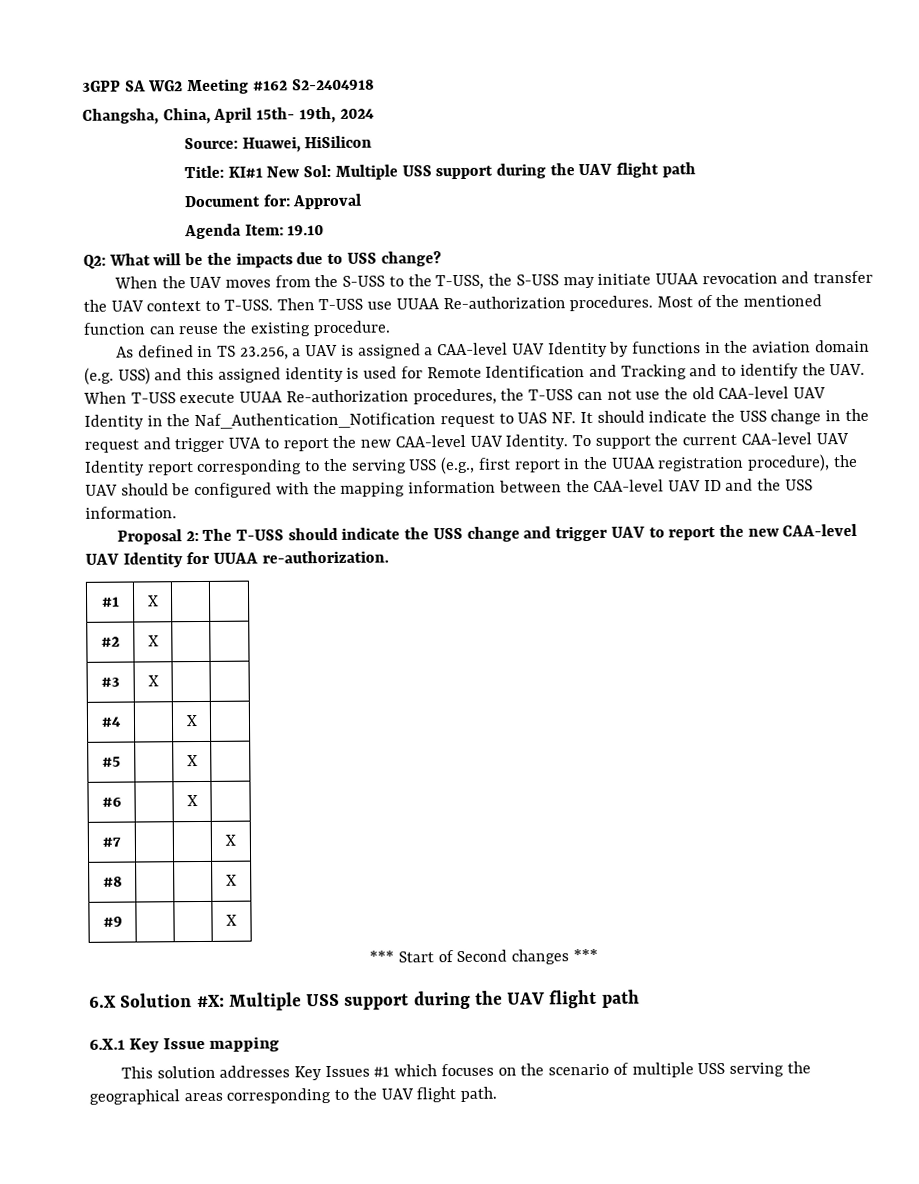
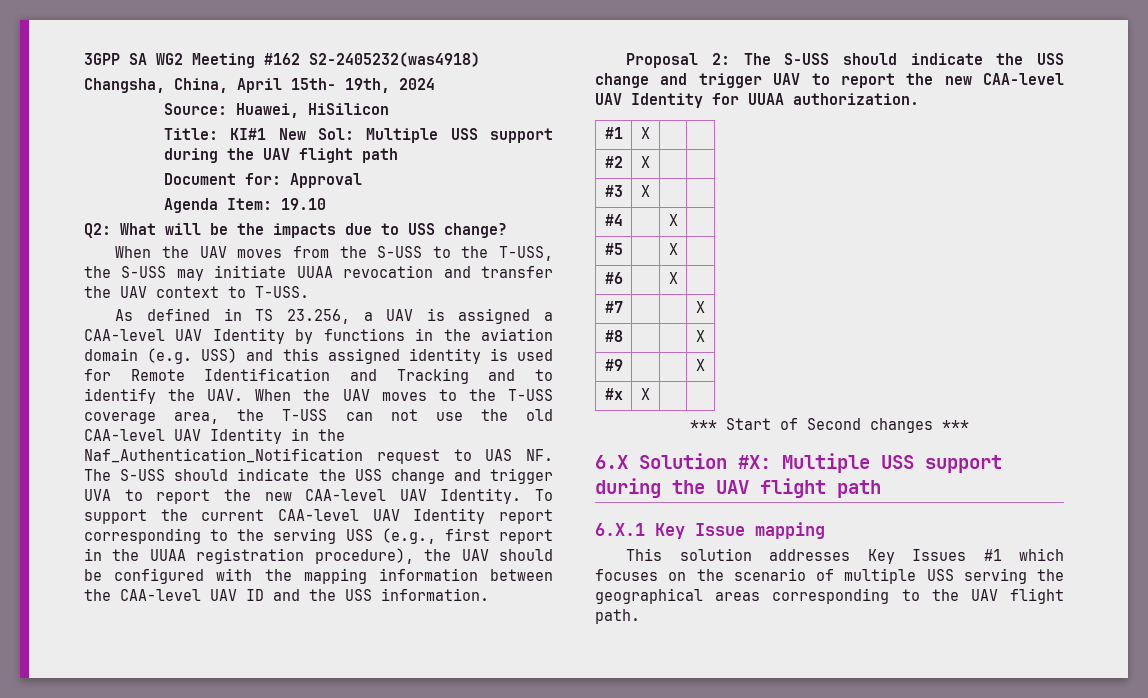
[291,78,375,91] S2-2404918 -> [309,52,480,67] S2-2405232(was4918)
[276,294,823,312] [83,320,391,337] Then T-USS use UUAA Re-authorization procedures. Most of the mentioned function can reuse the existing procedure. -> (309, 292) none
[130,388,497,405] T-USS execute UUAA Re-authorization procedures, -> [303,389,553,401] [84,412,220,424] the UAV moves to the T-USS coverage area,
[579,408,869,425] [84,439,139,453] It should indicate the USS change in the request -> [84,468,445,484] The S-USS should indicate the USS change
[235,529,284,541] T-USS -> [784,53,830,65] S-USS
[261,550,389,564] re-authorization. -> [793,93,919,105] authorization.
(237, 920) none -> [604,388,623,400] [641,388,650,400] // #x | X | |

